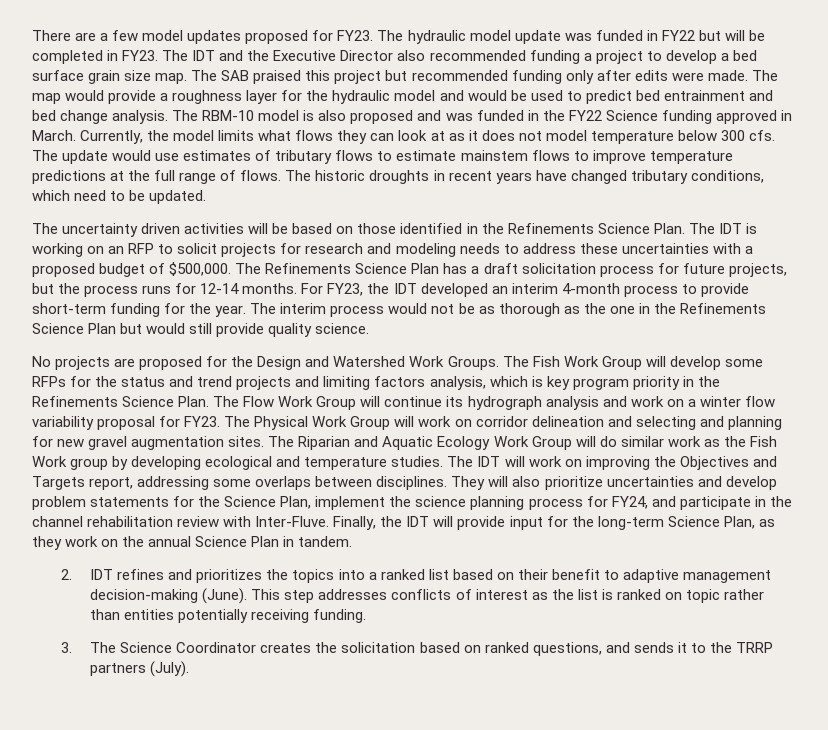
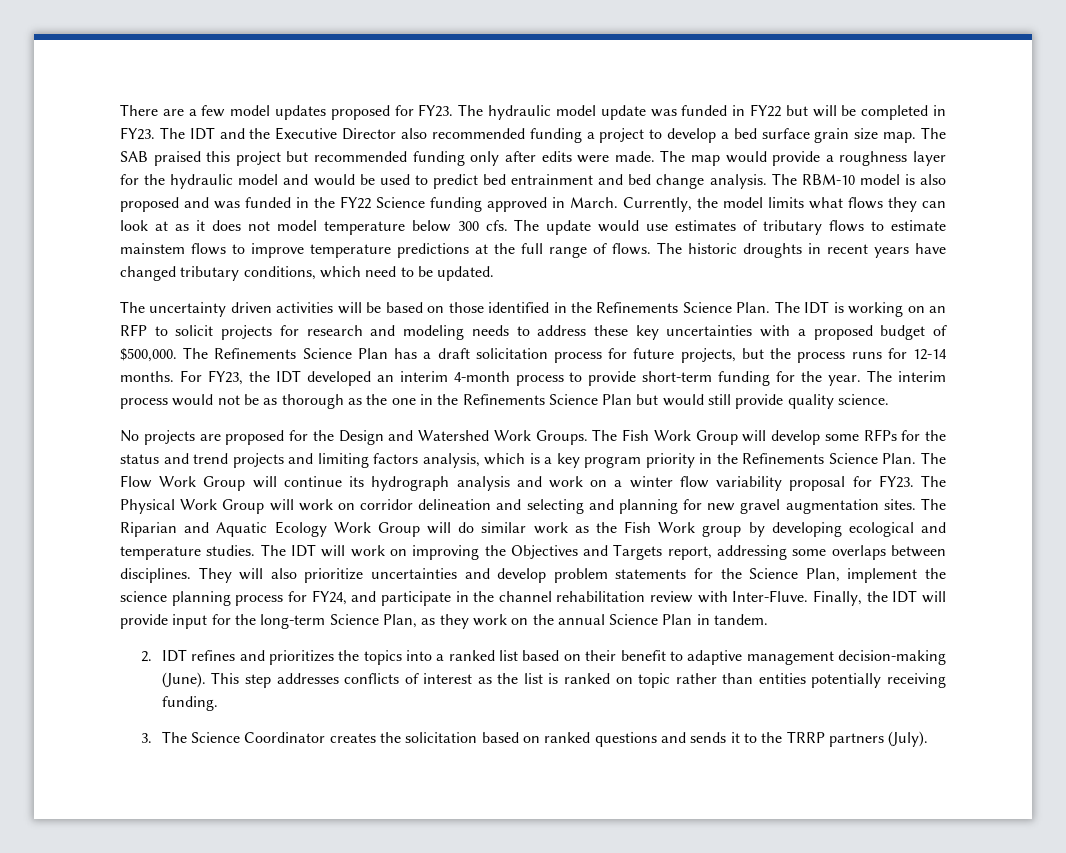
(618, 248) none -> [635,325,659,340] key
(543, 381) none -> [544,457,553,464] a
[532,642,602,656] questions, -> [594,732,657,747] questions

